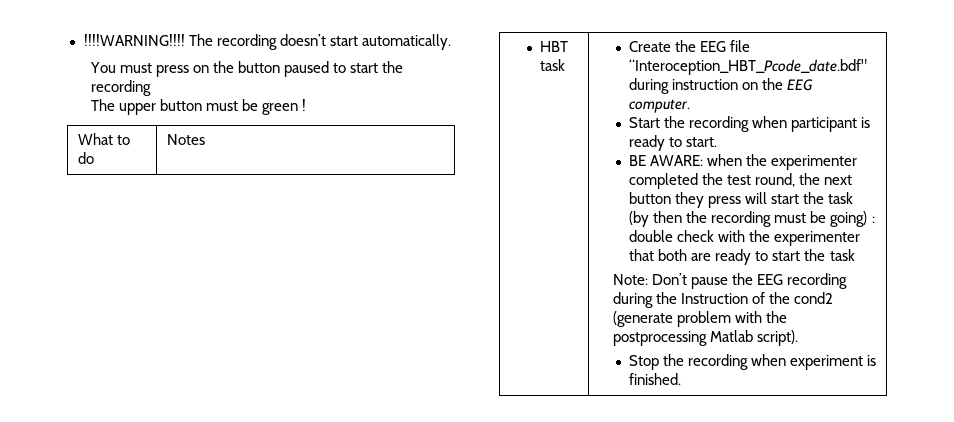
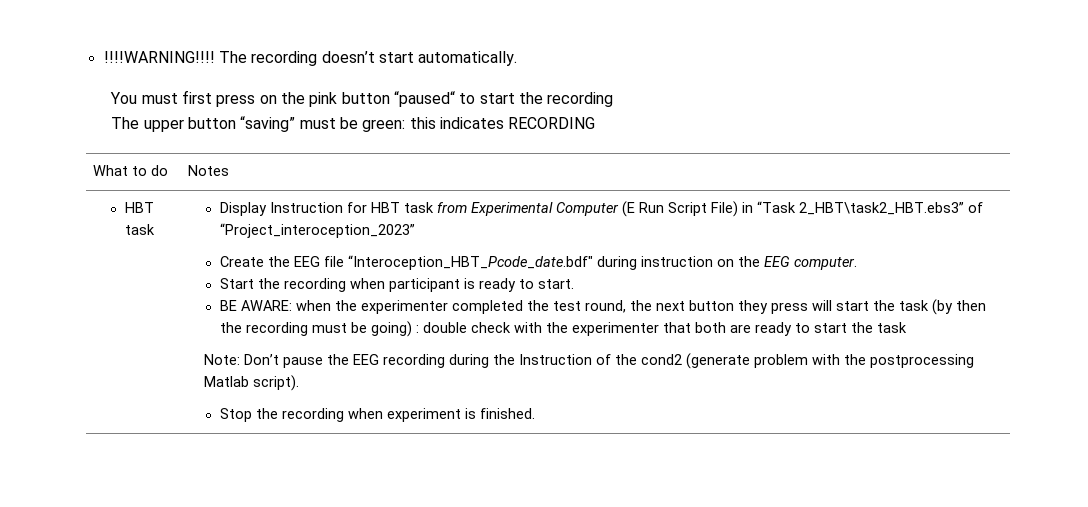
(152, 68) none -> [182,90,213,104] first
[237,61,329,77] button paused -> [309,91,456,107] pink button “paused“
[205,99,306,115] must be green ! -> [240,116,596,132] “saving” must be green: this indicates RECORDING
(566, 65) none -> [219,201,983,217] [219,223,415,238] Display Instruction for HBT task from Experimental Computer (E Run Script File) in “Task 2_HBT\task2_HBT.ebs3” of “Project_interoception_2023” //

